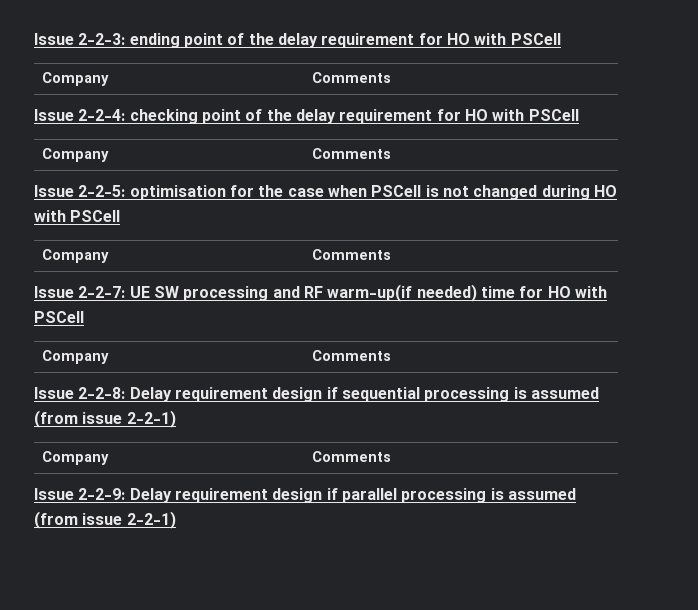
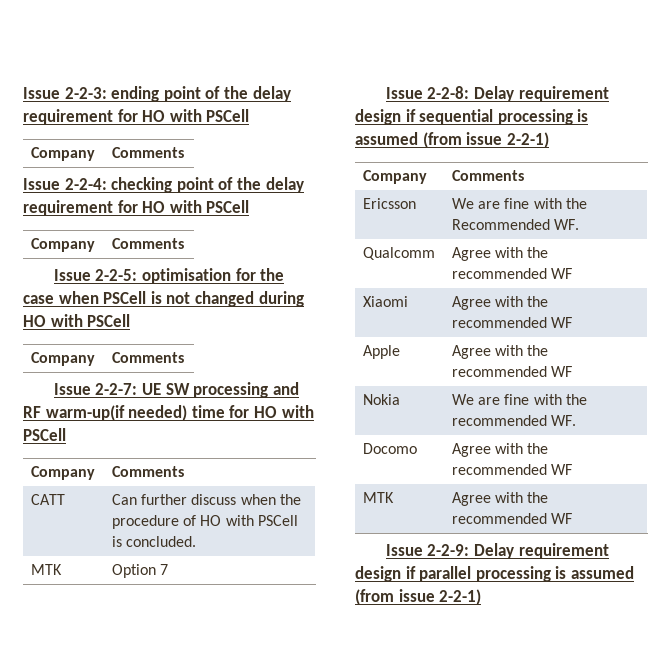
(392, 355) none -> [31,494,66,505] [112,494,301,505] [112,515,298,529] [112,536,197,547] [31,564,63,575] [112,564,169,578] // CATT | Can further discuss when the procedure of HO with PSCell is concluded. // MTK | Option 7
(392, 456) none -> [363,198,417,209] [452,198,587,209] [452,219,580,230] [363,247,436,260] [452,247,549,261] [452,268,573,279] [363,296,409,307] [452,296,549,310] [452,317,573,328] [363,345,401,359] [452,345,549,359] [452,366,573,377] [363,394,401,405] [452,394,587,405] [452,415,577,426] [363,443,418,454] [452,443,549,457] [452,464,573,475] [363,492,395,503] [452,492,549,506] [452,513,573,524] // Ericsson | We are fine with the Recommended WF. // Qualcomm | Agree with the recommended WF // Xiaomi | Agree with the recommended WF // Apple | Agree with the recommended WF // Nokia | We are fine with the recommended WF. // Docomo | Agree with the recommended WF // MTK | Agree with the recommended WF

